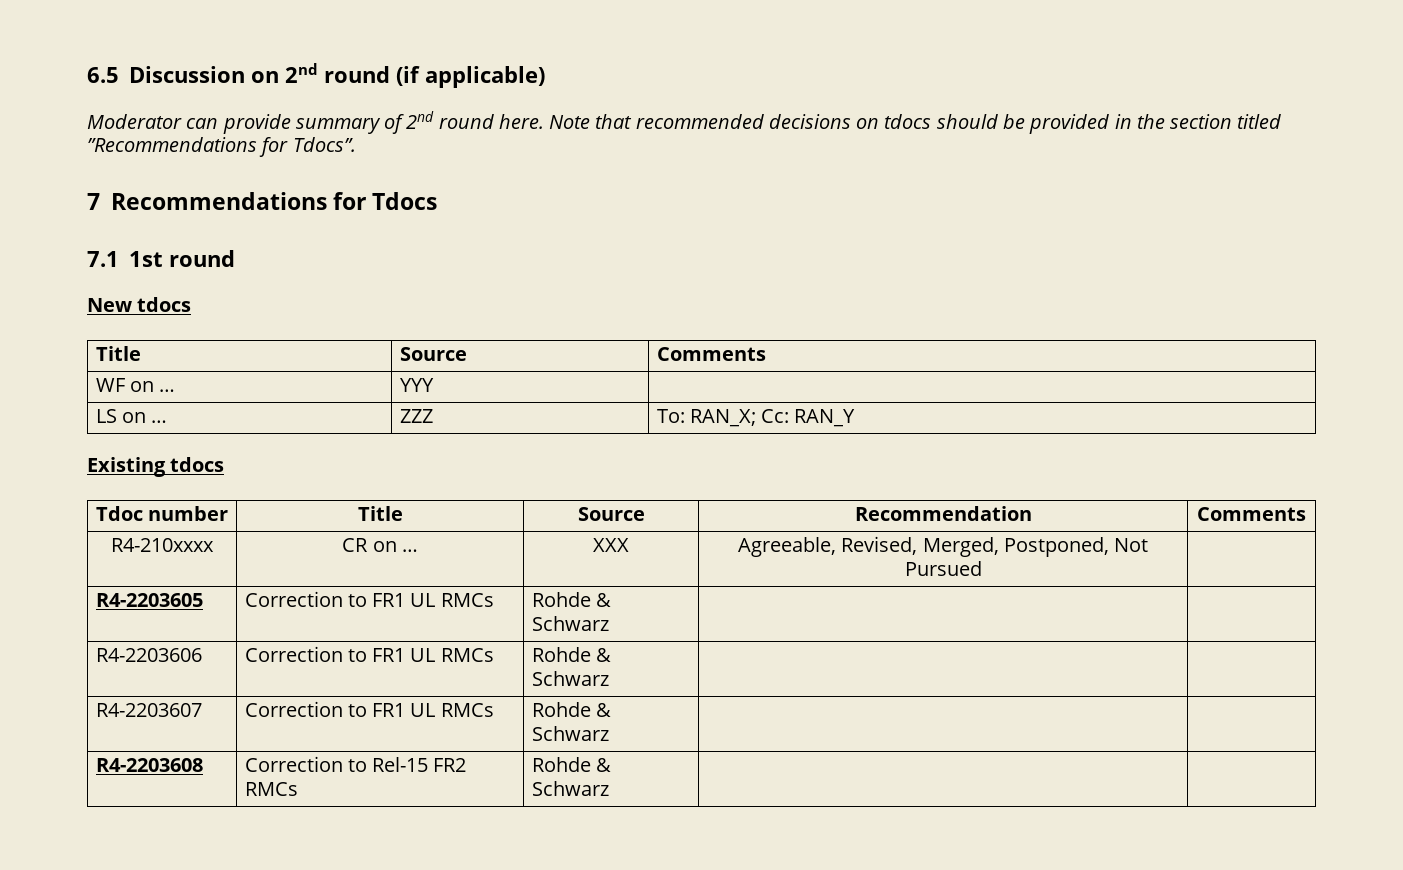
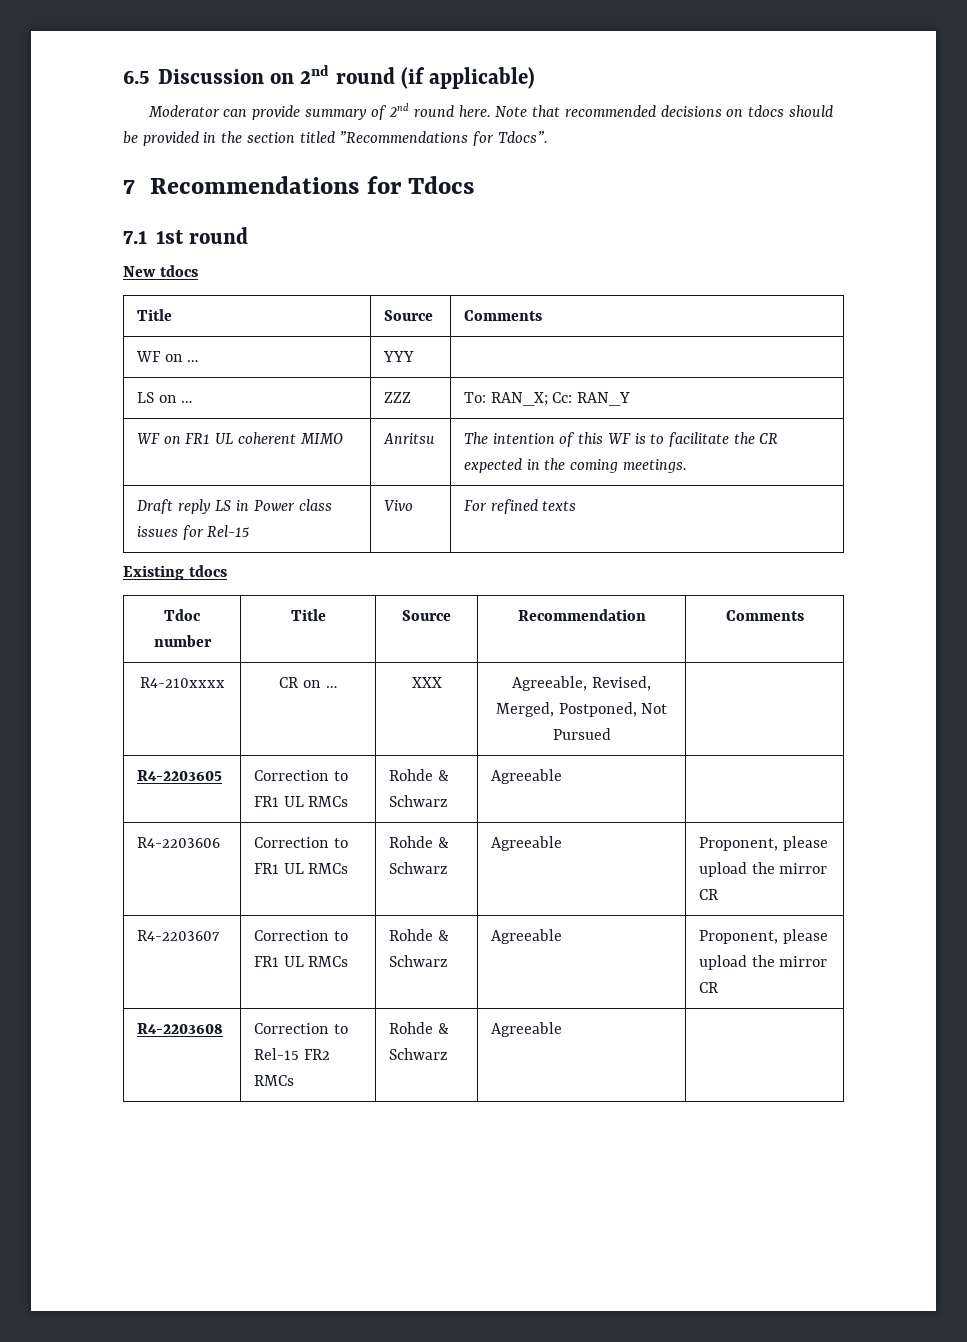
(856, 418) none -> [136,432,343,444] [382,433,435,444] [463,432,779,447] [463,458,687,473] [136,499,332,514] [136,525,250,540] [383,500,413,511] [463,499,577,514] // WF on FR1 UL coherent MIMO | Anritsu | The intention of this WF is to facilitate the CR expected in the coming meetings. // Draft reply LS in Power class issues for Rel-15 | Vivo | For refined texts
(609, 623) none -> [490,769,562,784] Agreeable
(609, 678) | -> [490,836,562,851] [698,836,828,851] [698,862,828,877] [698,889,718,900] Agreeable | Proponent, please upload the mirror CR
(609, 733) | -> [490,929,562,944] [698,929,828,944] [698,955,828,970] [698,982,718,993] Agreeable | Proponent, please upload the mirror CR
(609, 788) none -> [490,1022,562,1037] Agreeable

